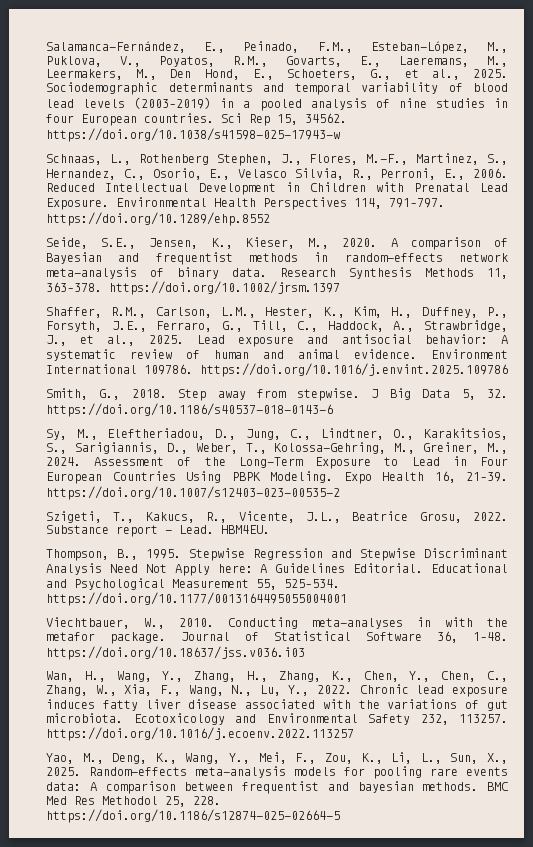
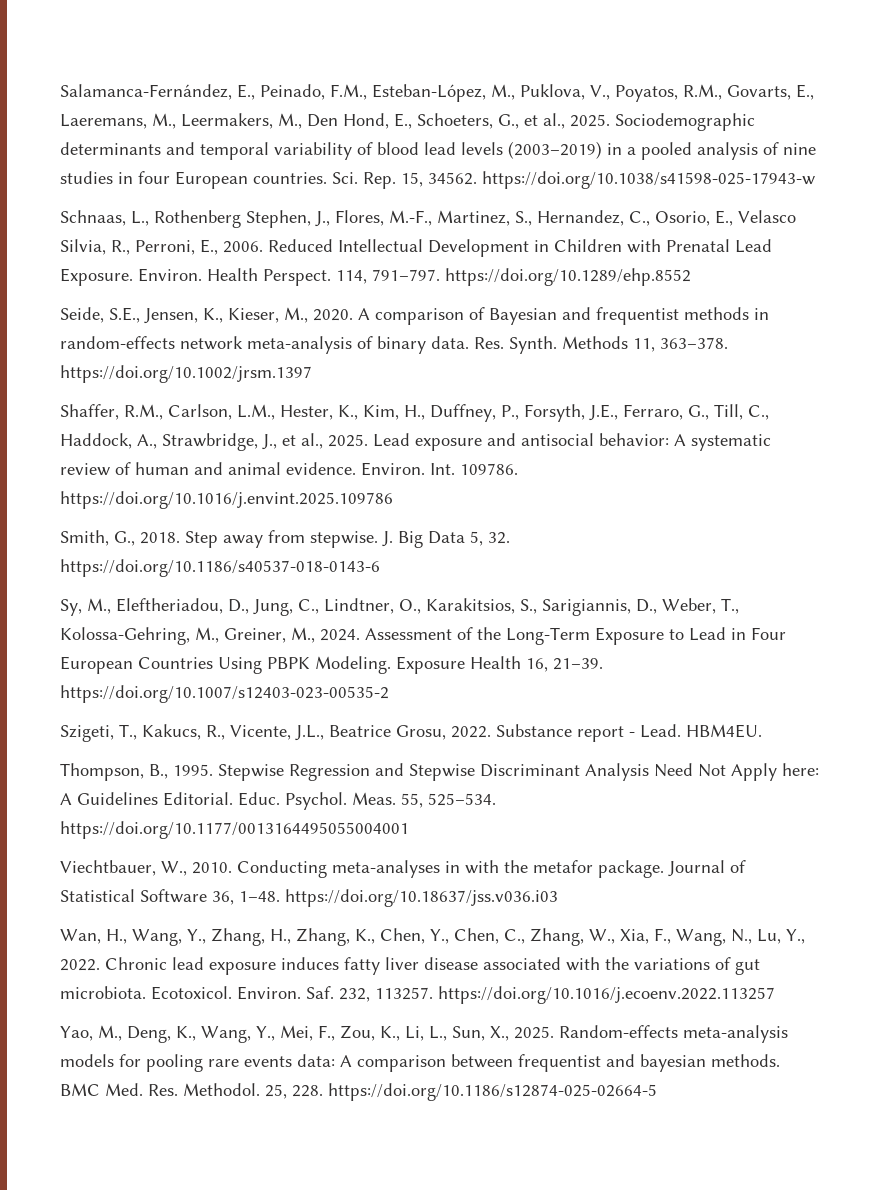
[221,113,270,126] Sci Rep -> [332,172,396,189] Sci. Rep.
[116,197,347,210] Environmental Health Perspectives -> [138,268,331,286] Environ. Health Perspect.
[280,267,412,279] Research Synthesis -> [474,336,557,354] Res. Synth.
[431,349,508,359] [46,364,137,374] Environment International -> [361,462,455,476] Environ. Int.
[371,389,379,398] J -> [382,531,393,547] J.
[343,472,372,484] Expo -> [396,656,465,674] Exposure
[431,563,508,573] [46,578,249,590] Educational and Psychological Measurement -> [238,792,396,810] Educ. Psychol. Meas.
[133,713,410,725] Ecotoxicology and Environmental Safety -> [151,986,334,1000] Ecotoxicol. Environ. Saf.
[46,796,158,805] Med Res Methodol -> [105,1083,260,1096] Med. Res. Methodol.

